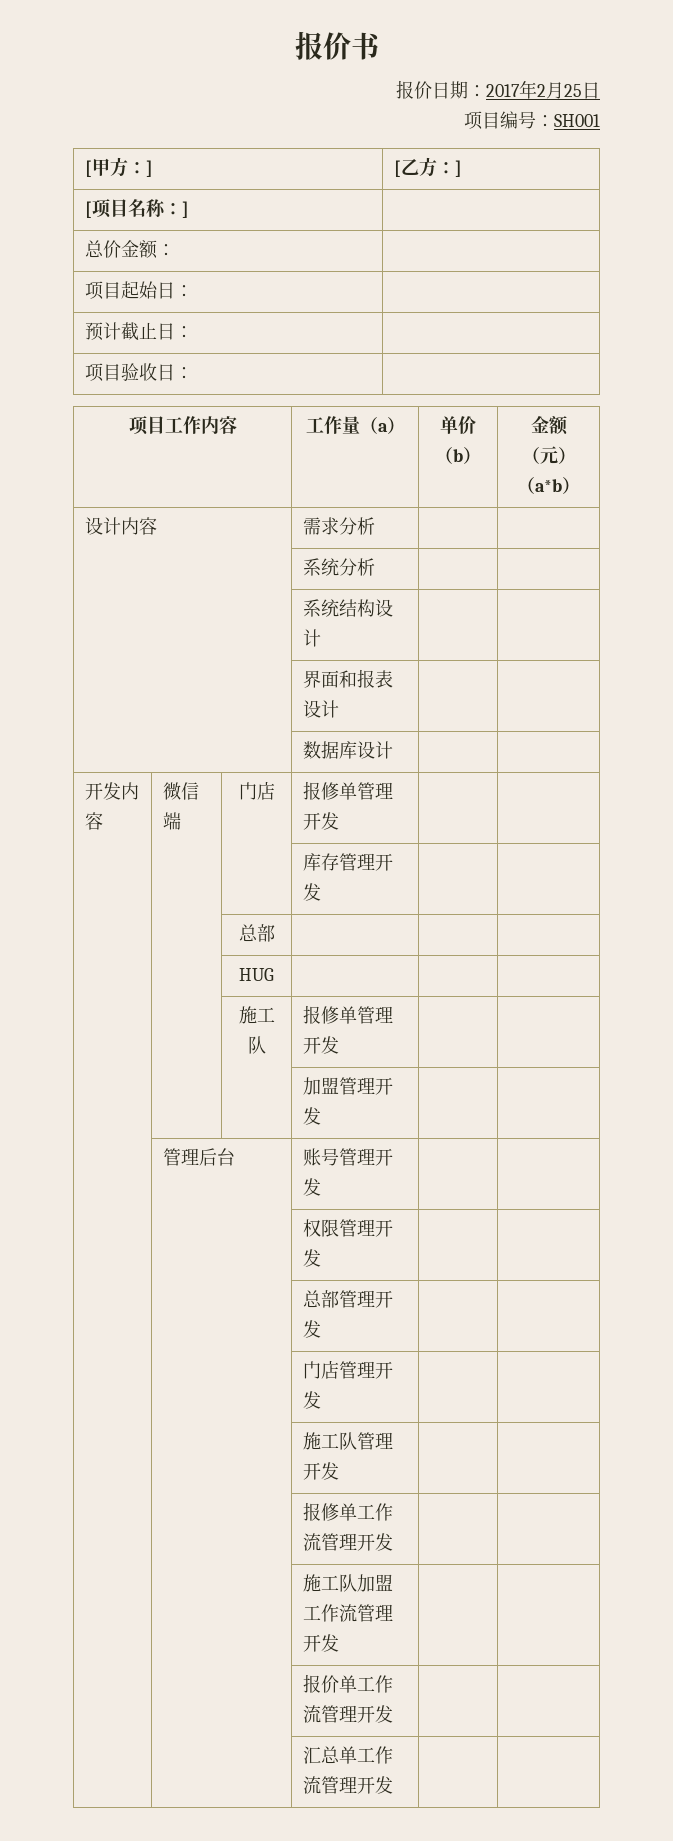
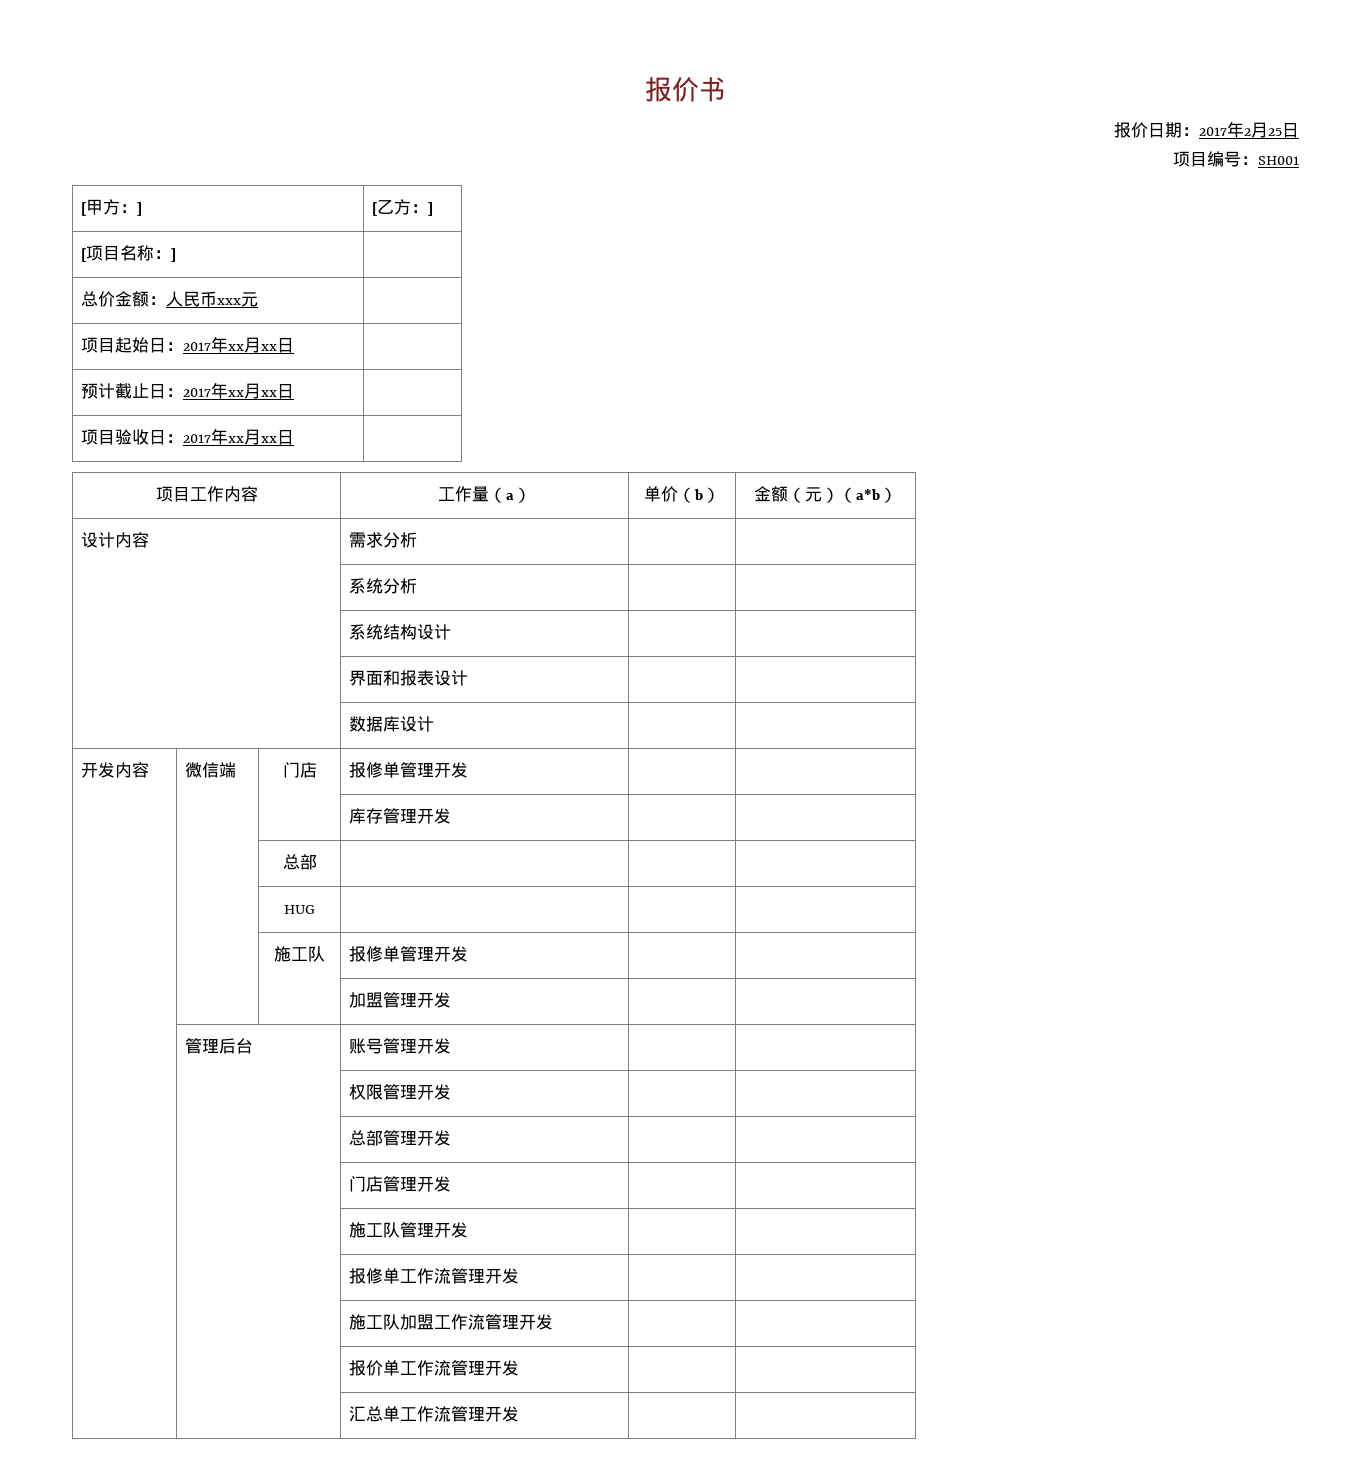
(176, 250) none -> [165,291,258,307] 人民币xxx元
(194, 291) none -> [182,336,294,353] 2017年xx月xx日
(194, 332) none -> [182,382,294,399] 2017年xx月xx日
(194, 373) none -> [182,428,294,445] 2017年xx月xx日

